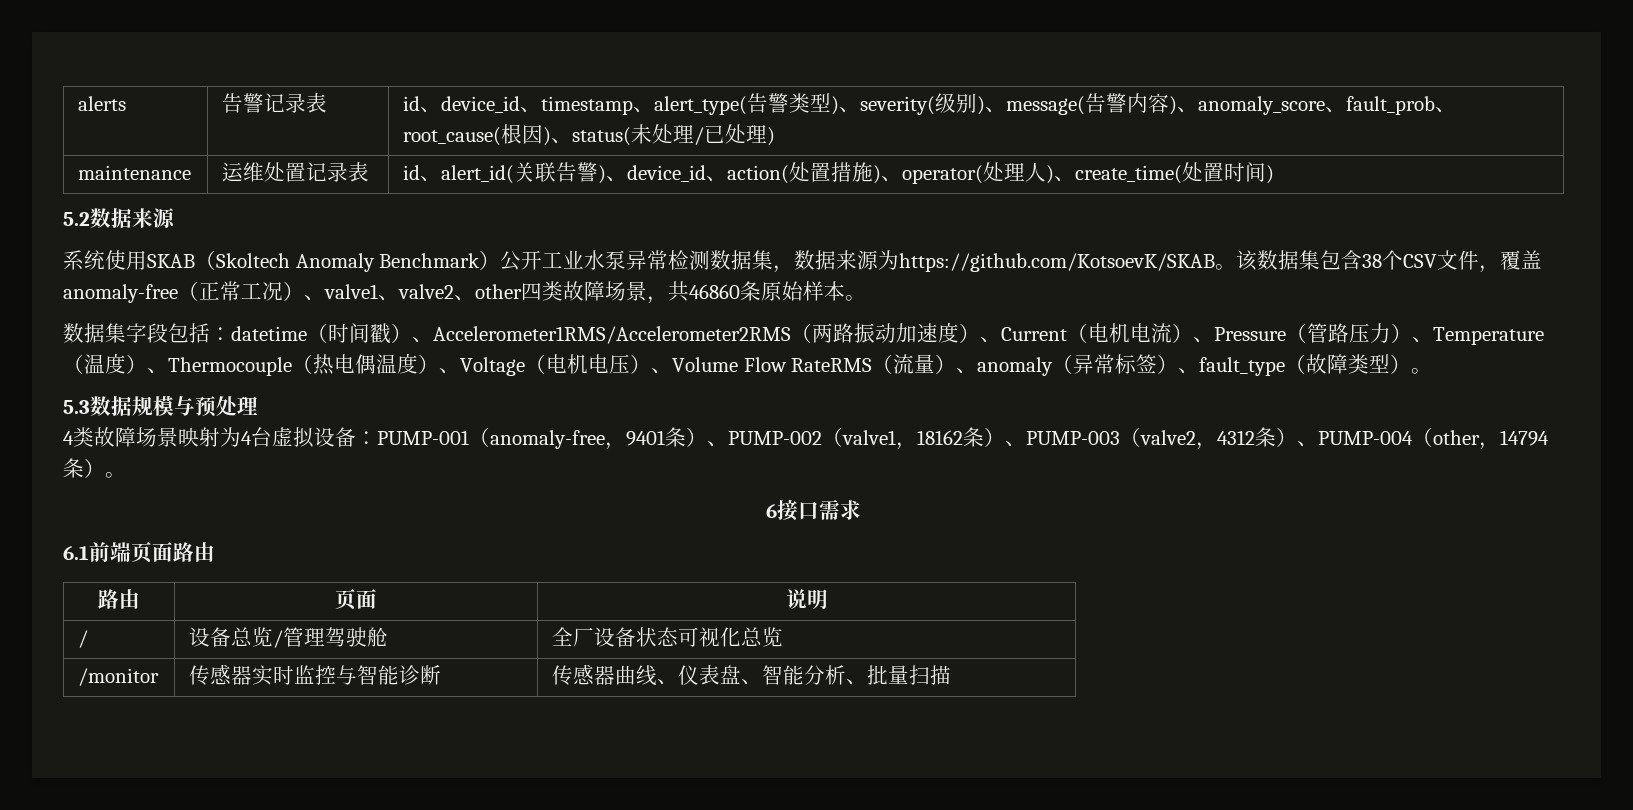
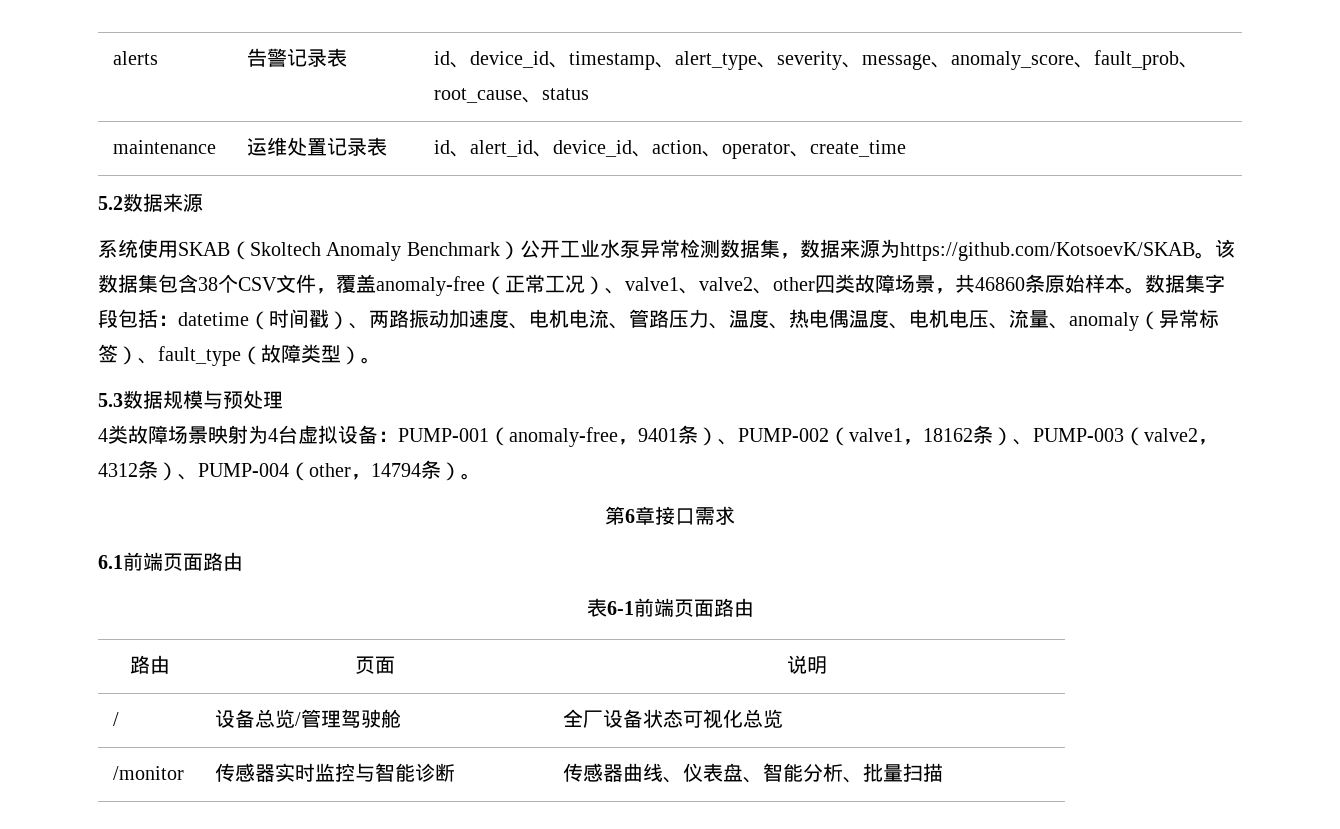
[654,93,1457,115] [403,124,776,146] alert_type(告警类型)、severity(级别)、message(告警内容)、anomaly_score、fault_prob、root_cause(根因)、status(未处理/已处理) -> [675,50,1200,70] [434,88,590,103] alert_type、severity、message、anomaly_score、fault_prob、root_cause、status
[441,162,1275,184] alert_id(关联告警)、device_id、action(处置措施)、operator(处理人)、create_time(处置时间) -> [470,140,907,159] alert_id、device_id、action、operator、create_time
(866, 298) // -> (1145, 290) none
[433,323,812,344] Accelerometer1RMS/Accelerometer2RMS（ -> (369, 326) none
[959,323,1544,345] [63,353,957,376] ）、Current（电机电流）、Pressure（管路压力）、Temperature（温度）、Thermocouple（热电偶温度）、Voltage（电机电压）、Volume Flow RateRMS（流量） -> [509,309,1049,329] 、电机电流、管路压力、温度、热电偶温度、电机电压、流量
[766,504,777,518] 6 -> [605,506,655,525] 第6章
(215, 552) none -> [586,598,754,617] // 表6-1前端页面路由

